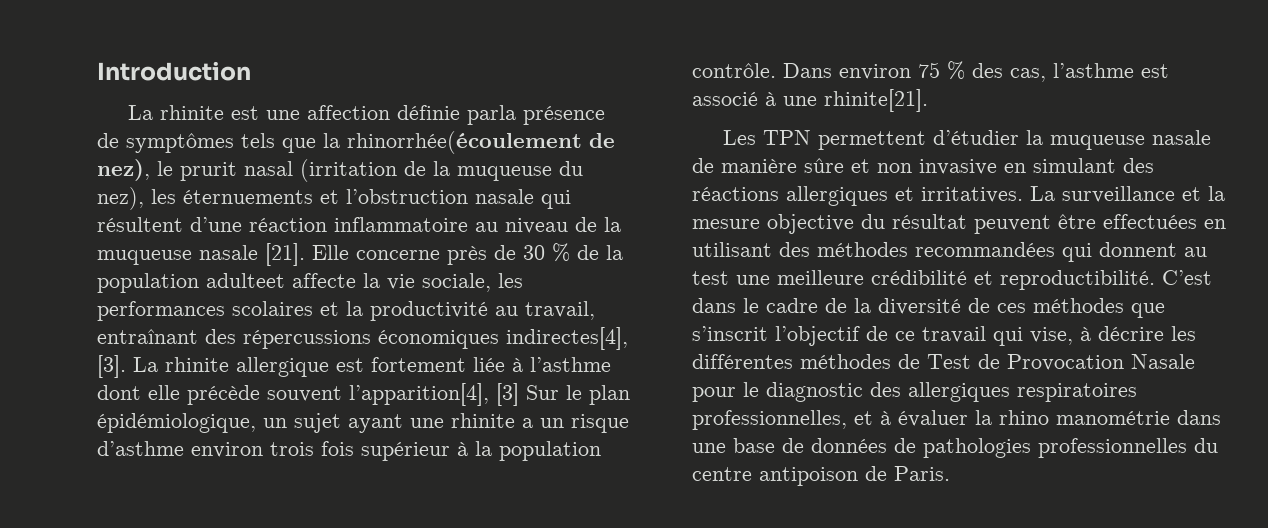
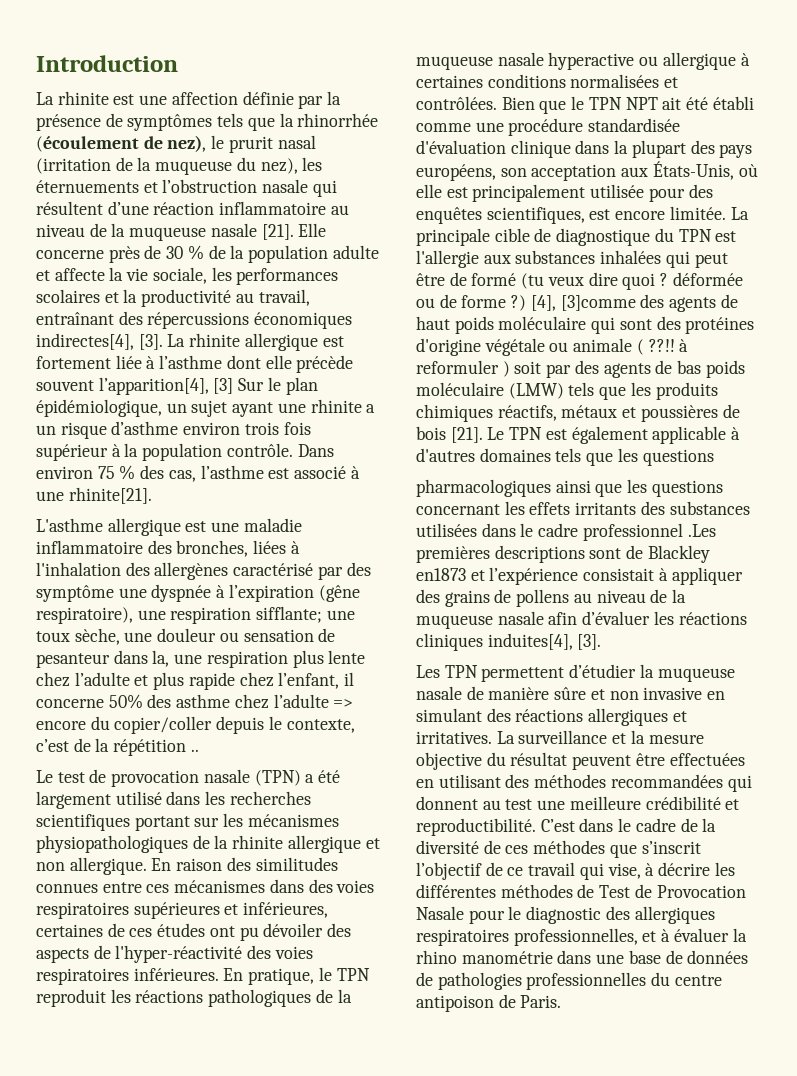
[466,105,516,125] parla -> [298,91,342,109] par la
[347,131,582,154] rhinorrhée(écoulement -> [297,113,379,127] [36,136,139,152] rhinorrhée (écoulement
[206,273,285,288] adulteet -> [332,245,379,259] [36,270,50,281] adulte et
(928, 100) none -> [36,518,302,536] [36,540,300,557] [36,562,371,580] [36,584,360,602] [36,606,355,624] [36,628,336,645] [36,650,366,668] [36,672,355,690] [36,694,354,709] [36,716,355,734] [36,738,199,756] [36,769,341,787] [36,791,311,809] [36,813,339,831] [36,835,380,853] [36,857,338,875] [36,879,375,893] [36,902,329,919] [36,923,352,941] [36,945,313,963] [36,967,370,985] [36,989,352,1007] [416,52,750,70] [416,74,679,88] [416,96,754,114] [416,118,681,136] [416,140,753,158] [416,161,758,181] [416,184,713,202] [416,206,749,224] [416,228,737,246] [416,250,728,268] [416,272,743,290] [416,294,738,312] [416,316,755,334] [416,338,689,356] [416,360,745,378] [416,382,718,400] [416,404,740,422] [416,426,741,444] [416,448,714,466] [416,479,723,497] [416,501,750,515] [416,523,716,541] [416,545,710,563] [416,567,743,585] [416,589,687,607] [416,611,747,629] [416,633,602,651] // L'asthme allergique est une maladie inflammatoire des bronches, liées à l'inhalation des allergènes caractérisé par des symptôme une dyspnée à l’expiration (gêne respiratoire), une respiration sifflante; une toux sèche, une douleur ou sensation de pesanteur dans la, une respiration plus lente chez l’adulte et plus rapide chez l’enfant, il concerne 50% des asthme chez l’adulte => encore du copier/coller depuis le contexte, c’est de la répétition .. // Le test de provocation nasale (TPN) a été largement utilisé dans les recherches scientifiques portant sur les mécanismes physiopathologiques de la rhinite allergique et non allergique. En raison des similitudes connues entre ces mécanismes dans des voies respiratoires supérieures et inférieures, certaines de ces études ont pu dévoiler des aspects de l'hyper-réactivité des voies respiratoires inférieures. En pratique, le TPN reproduit les réactions pathologiques de la muqueuse nasale hyperactive ou allergique à certaines conditions normalisées et contrôlées. Bien que le TPN NPT ait été établi comme une procédure standardisée d'évaluation clinique dans la plupart des pays européens, son acceptation aux États-Unis, où elle est principalement utilisée pour des enquêtes scientifiques, est encore limitée. La principale cible de diagnostique du TPN est l'allergie aux substances inhalées qui peut être de formé (tu veux dire quoi ? déformée ou de forme ?) [4], [3]comme des agents de haut poids moléculaire qui sont des protéines d'origine végétale ou animale ( ??!! à reformuler ) soit par des agents de bas poids moléculaire (LMW) tels que les produits chimiques réactifs, métaux et poussières de bois [21]. Le TPN est également applicable à d'autres domaines tels que les questions // pharmacologiques ainsi que les questions concernant les effets irritants des substances utilisées dans le cadre professionnel .Les premières descriptions sont de Blackley en1873 et l’expérience consistait à appliquer des grains de pollens au niveau de la muqueuse nasale afin d’évaluer les réactions cliniques induites[4], [3].

